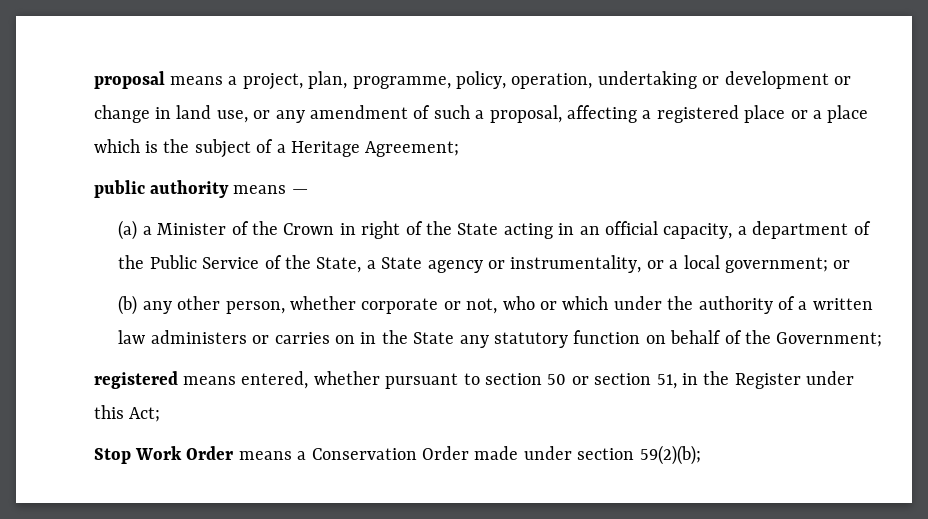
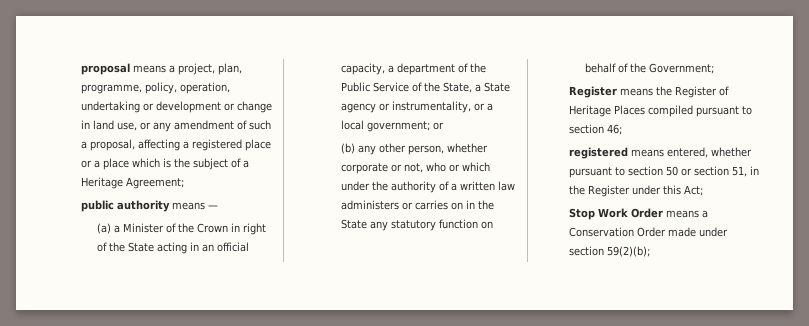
(883, 339) none -> [568,86,729,98] [568,105,752,117] [568,124,622,135] // Register means the Register of Heritage Places compiled pursuant to section 46;

